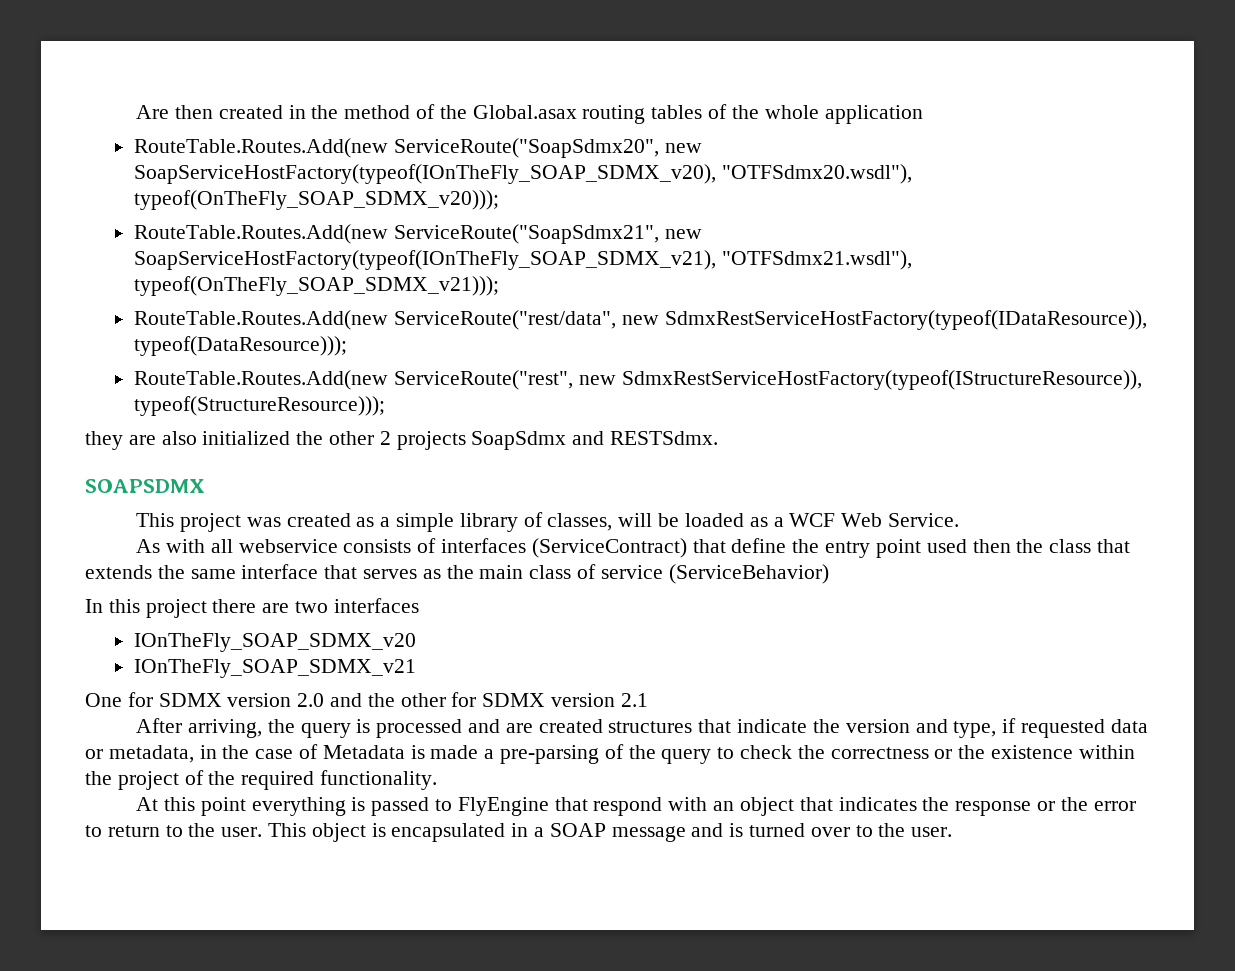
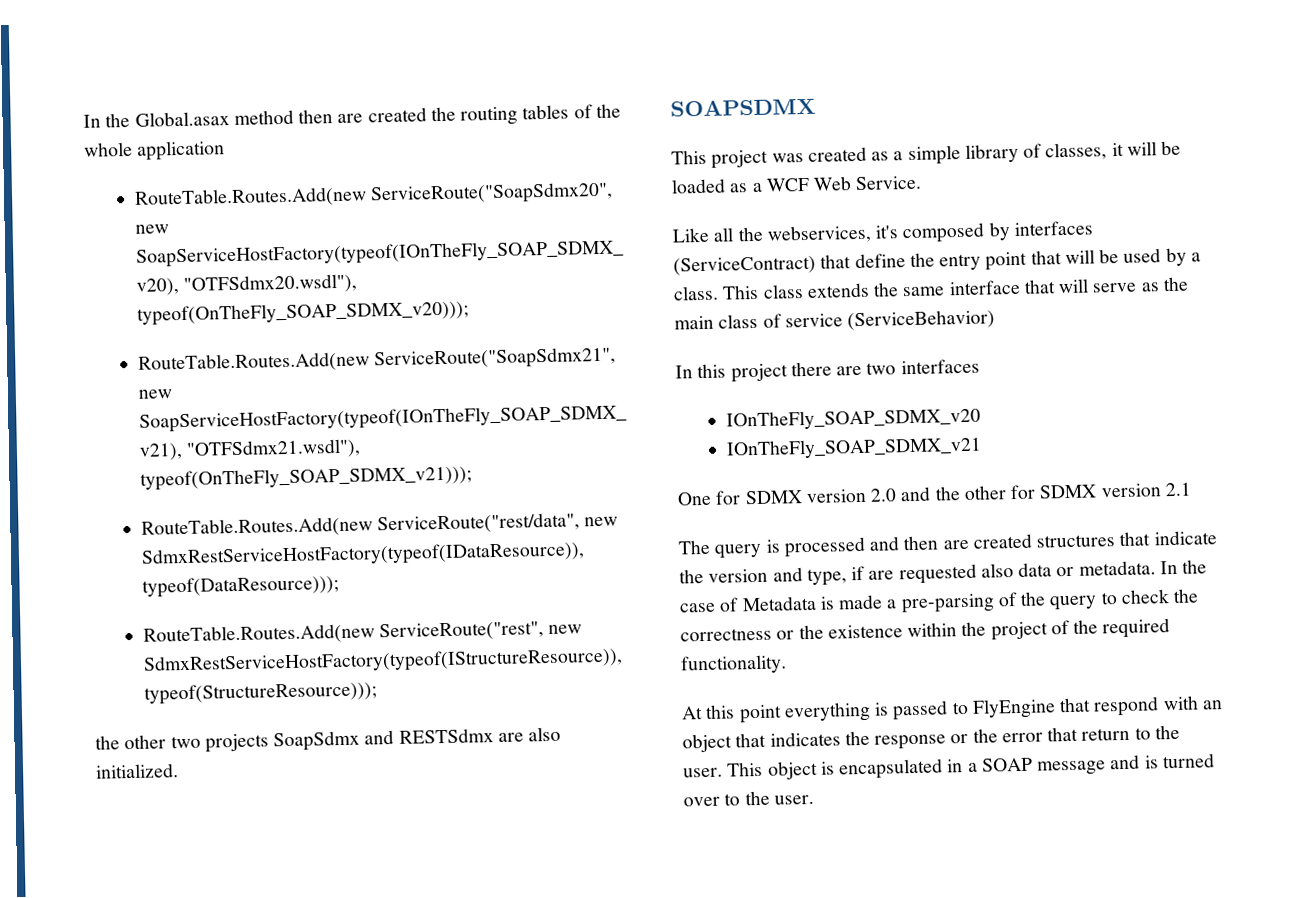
[136,104,577,119] Are then created in the method of the Global.asax -> [83,106,456,128] In the Global.asax method then are created the
[85,431,391,450] they are also initialized the other 2 -> [95,734,201,750] the other two
[610,431,719,445] RESTSdmx. -> [398,726,562,744] [95,763,179,779] RESTSdmx are also initialized.
(613, 522) none -> [1111,142,1124,157] it
[136,538,437,553] As with all webservice consists of -> [672,222,1011,244] Like all the webservices, it's composed by
[926,539,1130,553] used then the class that -> [1030,247,1201,267] [673,284,804,301] that will be used by a class. This class
[363,569,418,579] serves -> [1058,278,1138,294] will serve
[136,718,295,738] After arriving, the -> [678,539,711,555] The
(501, 726) none -> [903,535,939,551] then
[1020,719,1148,738] [85,745,217,763] requested data or metadata, in -> [868,560,1178,585] are requested also data or metadata. In
[85,825,102,837] to -> [1047,726,1079,742] that

